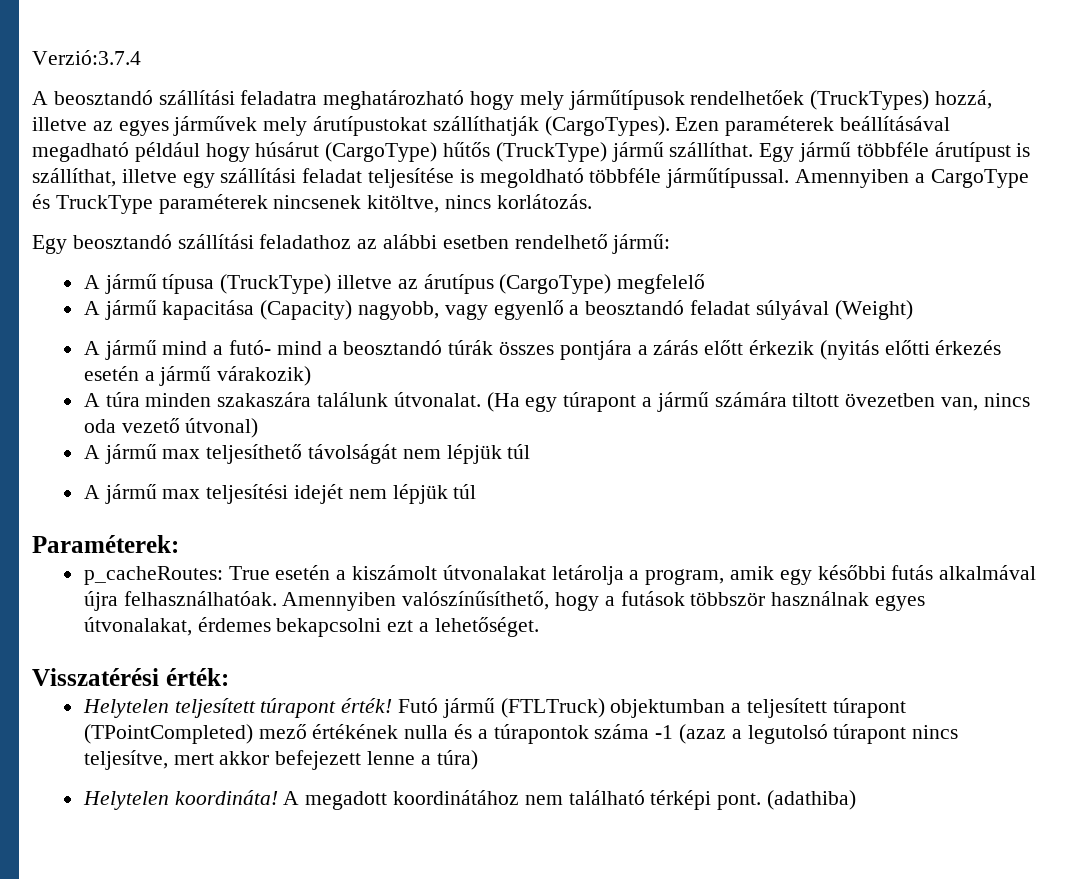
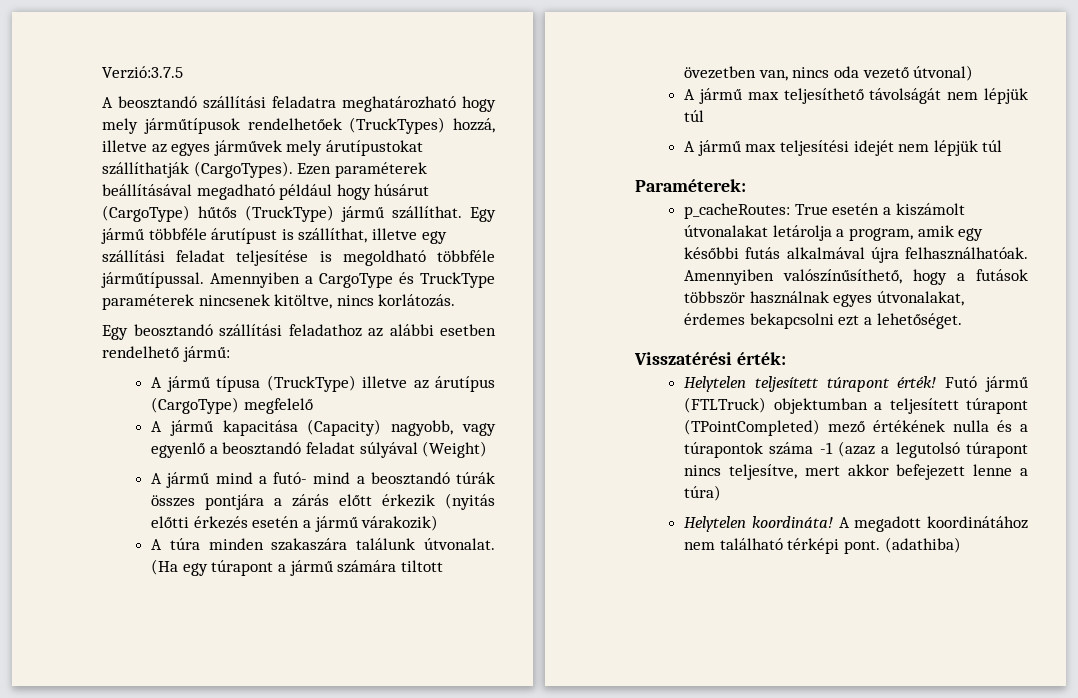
[32,50,141,65] Verzió:3.7.4 -> [102,66,183,79] Verzió:3.7.5

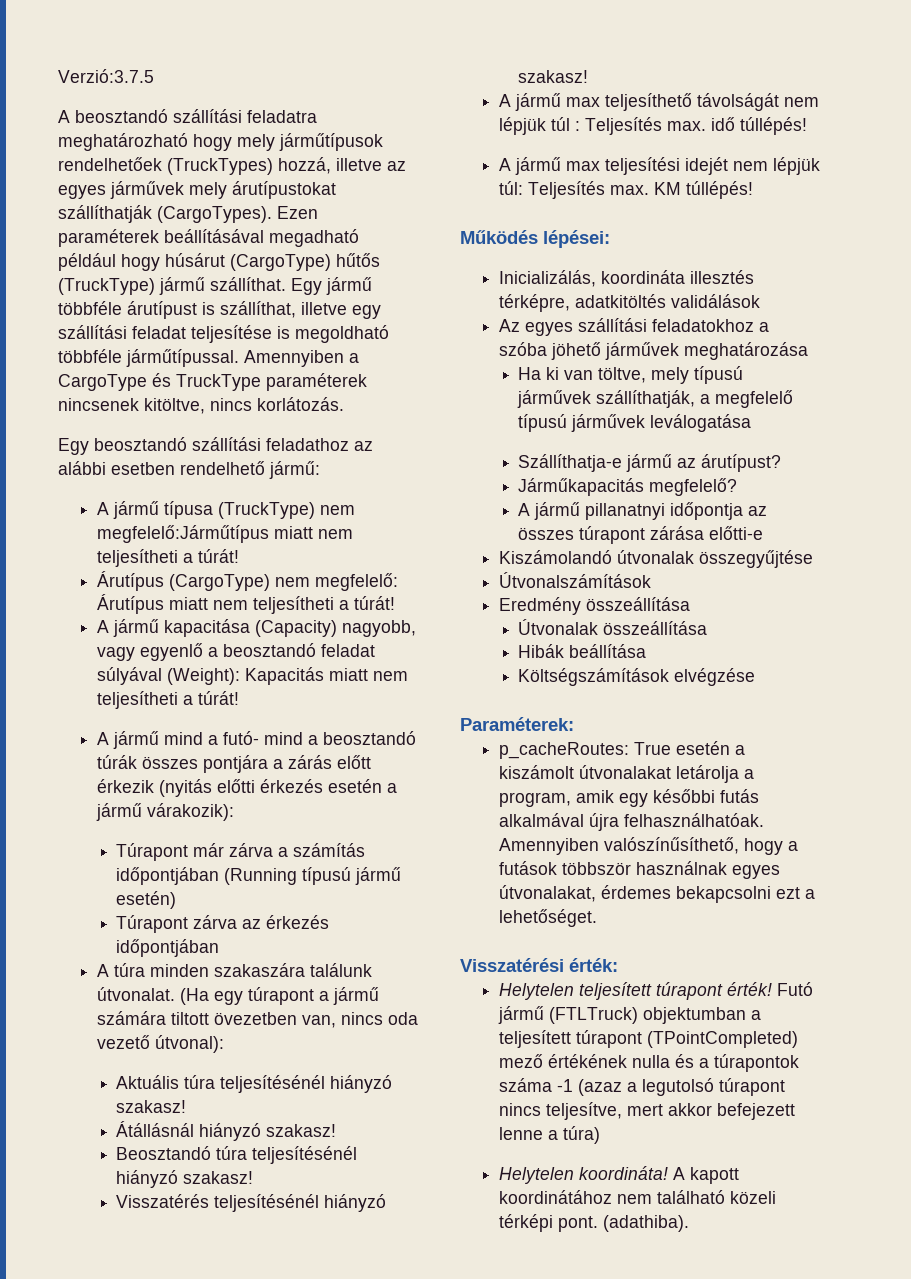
[362,376,495,392] [151,397,313,414] illetve az árutípus (CargoType) megfelelő -> [319,505,355,515] [96,525,353,543] [96,549,239,567] [96,571,398,591] [96,594,395,614] nem megfelelő:Járműtípus miatt nem teljesítheti a túrát! // Árutípus (CargoType) nem megfelelő: Árutípus miatt nem teljesítheti a túrát!
[422,441,488,458] (Weight) -> [166,667,408,685] [96,691,239,709] (Weight): Kapacitás miatt nem teljesítheti a túrát!
[361,515,439,531] várakozik) -> [146,803,234,821] [116,843,366,861] [116,867,402,885] [116,891,177,909] [116,915,330,933] [116,939,220,957] várakozik): // Túrapont már zárva a számítás időpontjában (Running típusú jármű esetén) // Túrapont zárva az érkezés időpontjában
[913,65,974,81] útvonal) -> [154,1035,224,1053] [116,1075,393,1093] [116,1100,187,1113] [116,1121,337,1141] [116,1146,358,1164] [116,1170,254,1188] [116,1194,387,1212] [518,70,589,83] útvonal): // Aktuális túra teljesítésénél hiányzó szakasz! // Átállásnál hiányzó szakasz! // Beosztandó túra teljesítésénél hiányzó szakasz! // Visszatérés teljesítésénél hiányzó szakasz!
(705, 116) none -> [574,117,807,135] : Teljesítés max. idő túllépés!
[982,140,1003,152] túl -> [498,181,753,199] [460,230,610,248] [498,270,754,287] [498,294,760,312] [498,318,769,336] [498,342,808,360] [518,366,744,384] [517,390,794,408] [518,414,752,432] [518,454,782,472] [518,478,738,496] [518,502,768,520] [518,526,764,544] [498,550,813,568] [498,572,651,588] [498,597,690,615] [518,619,708,635] [518,644,647,658] [518,668,756,686] túl: Teljesítés max. KM túllépés! // Működés lépései: // Inicializálás, koordináta illesztés térképre, adatkitöltés validálások // Az egyes szállítási feladatokhoz a szóba jöhető járművek meghatározása // Ha ki van töltve, mely típusú járművek szállíthatják, a megfelelő típusú járművek leválogatása // Szállíthatja-e jármű az árutípust? // Járműkapacitás megfelelő? // A jármű pillanatnyi időpontja az összes túrapont zárása előtti-e // Kiszámolandó útvonalak összegyűjtése // Útvonalszámítások // Eredmény összeállítása // Útvonalak összeállítása // Hibák beállítása // Költségszámítások elvégzése
[854,516,922,532] megadott -> [689,1167,739,1184] kapott
(783, 544) none -> [729,1191,776,1204] közeli
[884,537,961,553] (adathiba) -> [602,1215,689,1232] (adathiba).

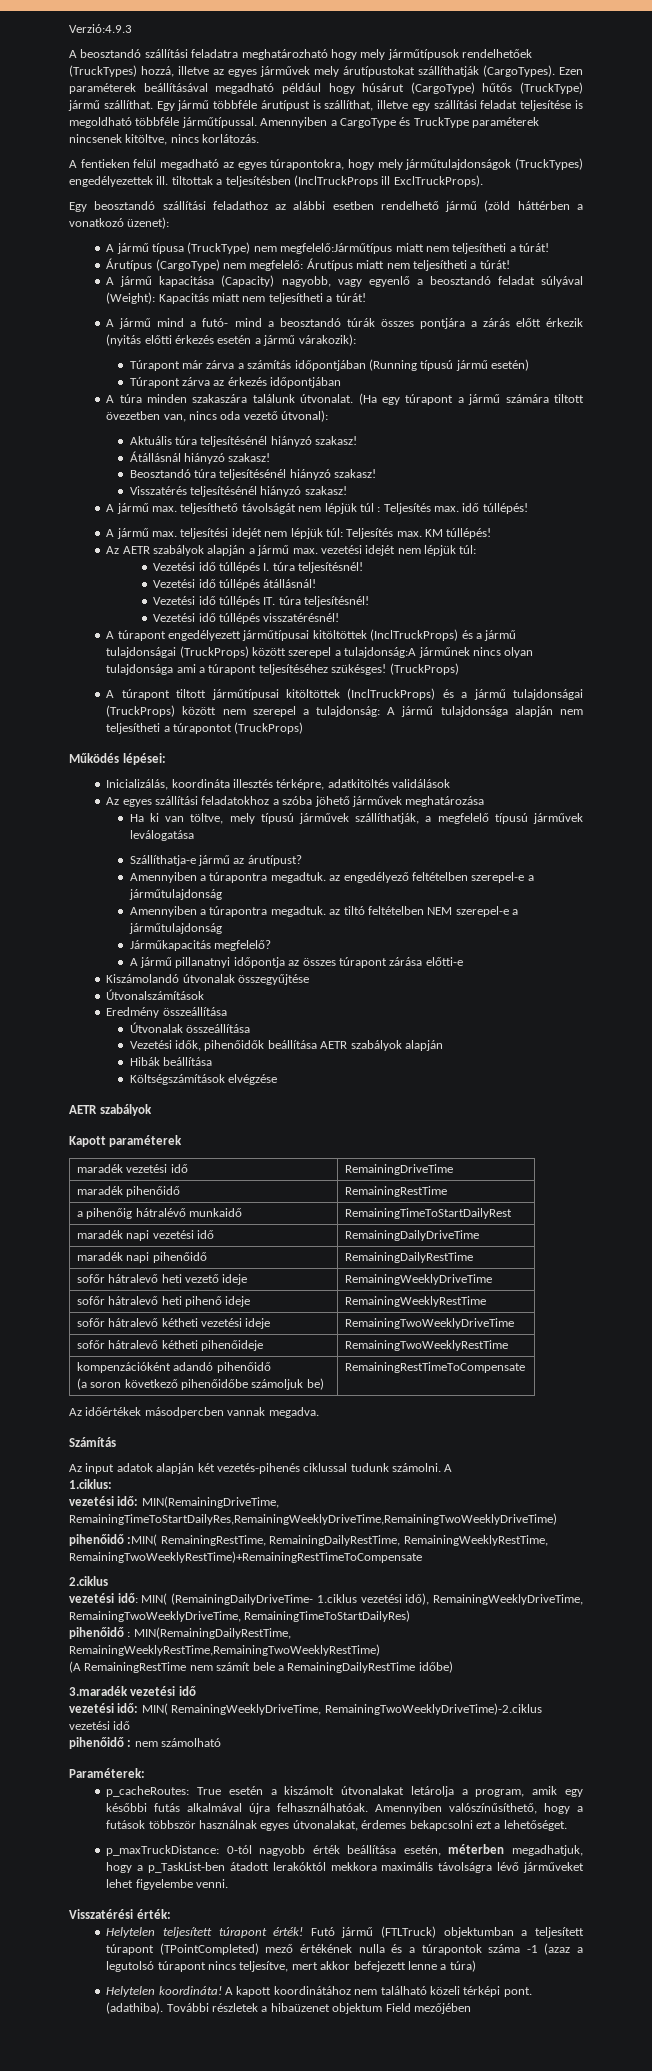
[58,69,154,83] Verzió:3.7.5 -> [69,24,132,33] Verzió:4.9.3
(344, 404) none -> [69,158,583,170] [69,175,483,187] // A fentieken felül megadható az egyes túrapontokra, hogy mely járműtulajdonságok (TruckTypes) engedélyezettek ill. tiltottak a teljesítésben (InclTruckProps ill ExclTruckProps).
[269,461,320,479] jármű: -> [445,200,583,212] [69,217,170,229] jármű (zöld háttérben a vonatkozó üzenet):
[565,97,600,107] max -> [151,506,177,512] max.
[565,161,600,171] max -> [151,531,177,537] max.
(753, 190) none -> [106,545,477,556] [153,562,364,573] [153,579,317,590] [153,596,370,607] [153,613,340,624] [106,629,517,641] [106,646,534,658] [106,663,459,675] [106,688,583,700] [106,705,583,717] [106,722,304,734] // Az AETR szabályok alapján a jármű max. vezetési idejét nem lépjük túl: // Vezetési idő túllépés I. túra teljesítésnél! // Vezetési idő túllépés átállásnál! // Vezetési idő túllépés IT. túra teljesítésnél! // Vezetési idő túllépés visszatérésnél! // A túrapont engedélyezett járműtípusai kitöltöttek (InclTruckProps) és a jármű tulajdonságai (TruckProps) között szerepel a tulajdonság:A járműnek nincs olyan tulajdonsága ami a túrapont teljesítéséhez szükésges! (TruckProps) // A túrapont tiltott járműtípusai kitöltöttek (InclTruckProps) és a jármű tulajdonságai (TruckProps) között nem szerepel a tulajdonság: A jármű tulajdonsága alapján nem teljesítheti a túrapontot (TruckProps)
(782, 463) none -> [129,872,534,883] [128,889,222,900] [129,906,519,917] [128,923,222,934] // Amennyiben a túrapontra megadtuk. az engedélyező feltételben szerepel-e a járműtulajdonság // Amennyiben a túrapontra megadtuk. az tiltó feltételben NEM szerepel-e a járműtulajdonság
[518,644,647,658] [518,668,756,686] Hibák beállítása // Költségszámítások elvégzése -> [129,1040,443,1051] [129,1057,213,1066] [129,1074,278,1085] [69,1104,152,1116] [69,1135,183,1147] [76,1164,188,1173] [344,1164,453,1175] [76,1186,181,1197] [344,1186,447,1197] [76,1208,243,1219] [344,1208,512,1219] [76,1230,215,1241] [344,1230,479,1241] [76,1252,207,1263] [344,1252,473,1263] [76,1274,248,1285] [344,1274,492,1285] [76,1296,251,1307] [344,1296,486,1307] [76,1318,271,1329] [344,1318,514,1329] [76,1340,264,1351] [344,1340,508,1351] [76,1362,271,1373] [76,1378,324,1390] [344,1362,525,1373] [69,1407,319,1418] [69,1437,116,1447] [69,1463,453,1474] [69,1479,112,1489] [69,1496,279,1508] [69,1513,557,1525] [69,1534,548,1546] [69,1551,422,1563] [69,1576,108,1586] [69,1593,583,1605] [69,1610,411,1622] [69,1627,291,1639] [69,1644,380,1656] [69,1661,453,1673] [69,1686,196,1696] [69,1703,542,1715] [69,1721,131,1730] [69,1737,222,1749] Vezetési idők, pihenőidők beállítása AETR szabályok alapján // Hibák beállítása // Költségszámítások elvégzése // AETR szabályok // Kapott paraméterek // maradék vezetési idő | RemainingDriveTime // maradék pihenőidő | RemainingRestTime // a pihenőig hátralévő munkaidő | RemainingTimeToStartDailyRest // maradék napi vezetési idő | RemainingDailyDriveTime // maradék napi pihenőidő | RemainingDailyRestTime // sofőr hátralevő heti vezető ideje | RemainingWeeklyDriveTime // sofőr hátralevő heti pihenő ideje | RemainingWeeklyRestTime // sofőr hátralevő kétheti vezetési ideje | RemainingTwoWeeklyDriveTime // sofőr hátralevő kétheti pihenőideje | RemainingTwoWeeklyRestTime // kompenzációként adandó pihenőidő // (a soron következő pihenőidőbe számoljuk be) | RemainingRestTimeToCompensate // Az időértékek másodpercben vannak megadva. // Számítás // Az input adatok alapján két vezetés-pihenés ciklussal tudunk számolni. A // 1.ciklus: // vezetési idő: MIN(RemainingDriveTime, RemainingTimeToStartDailyRes,RemainingWeeklyDriveTime,RemainingTwoWeeklyDriveTime) // pihenőidő :MIN( RemainingRestTime, RemainingDailyRestTime, RemainingWeeklyRestTime, RemainingTwoWeeklyRestTime)+RemainingRestTimeToCompensate // 2.ciklus // vezetési idő: MIN( (RemainingDailyDriveTime- 1.ciklus vezetési idő), RemainingWeeklyDriveTime, RemainingTwoWeeklyDriveTime, RemainingTimeToStartDailyRes) // pihenőidő : MIN(RemainingDailyRestTime, RemainingWeeklyRestTime,RemainingTwoWeeklyRestTime) // (A RemainingRestTime nem számít bele a RemainingDailyRestTime időbe) // 3.maradék vezetési idő // vezetési idő: MIN( RemainingWeeklyDriveTime, RemainingTwoWeeklyDriveTime)-2.ciklus vezetési idő // pihenőidő : nem számolható
(597, 918) none -> [106,1844,583,1856] [106,1862,584,1873] [106,1879,228,1890] // p_maxTruckDistance: 0-tól nagyobb érték beállítása esetén, méterben megadhatjuk, hogy a p_TaskList-ben átadott lerakóktól mekkora maximális távolságra lévő járműveket lehet figyelembe venni.
(689, 1223) none -> [166,2003,471,2014] További részletek a hibaüzenet objektum Field mezőjében

